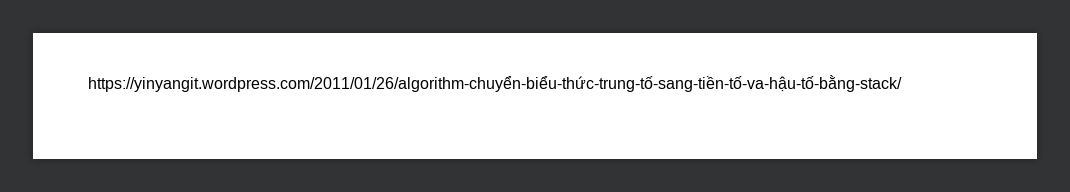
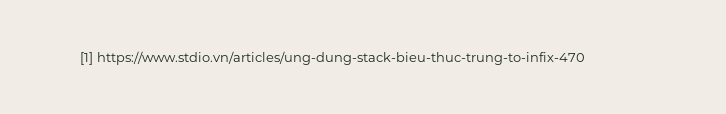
[87,75,902,92] https://yinyangit.wordpress.com/2011/01/26/algorithm-chuyển-biểu-thức-trung-tố-sang-tiền-tố-va-hậu-tố-bằng-stack/ -> [80,51,585,65] [1] https://www.stdio.vn/articles/ung-dung-stack-bieu-thuc-trung-to-infix-470

